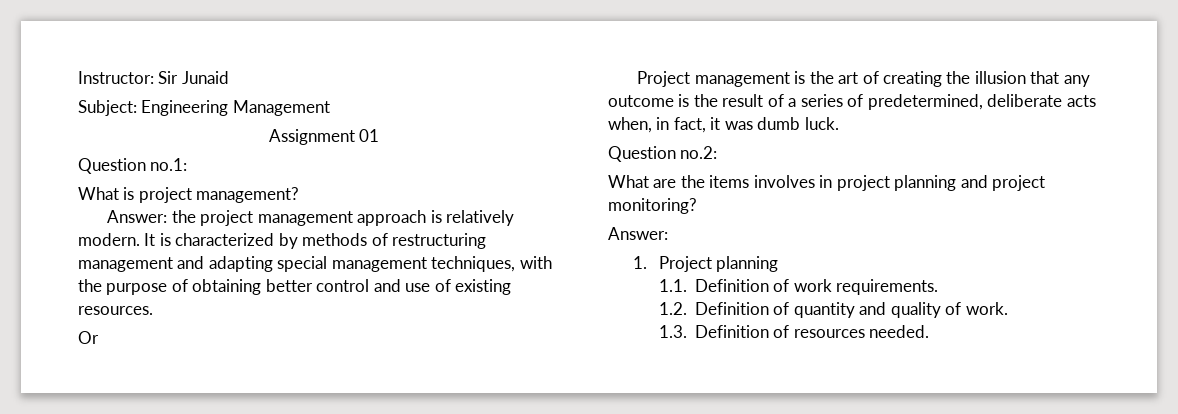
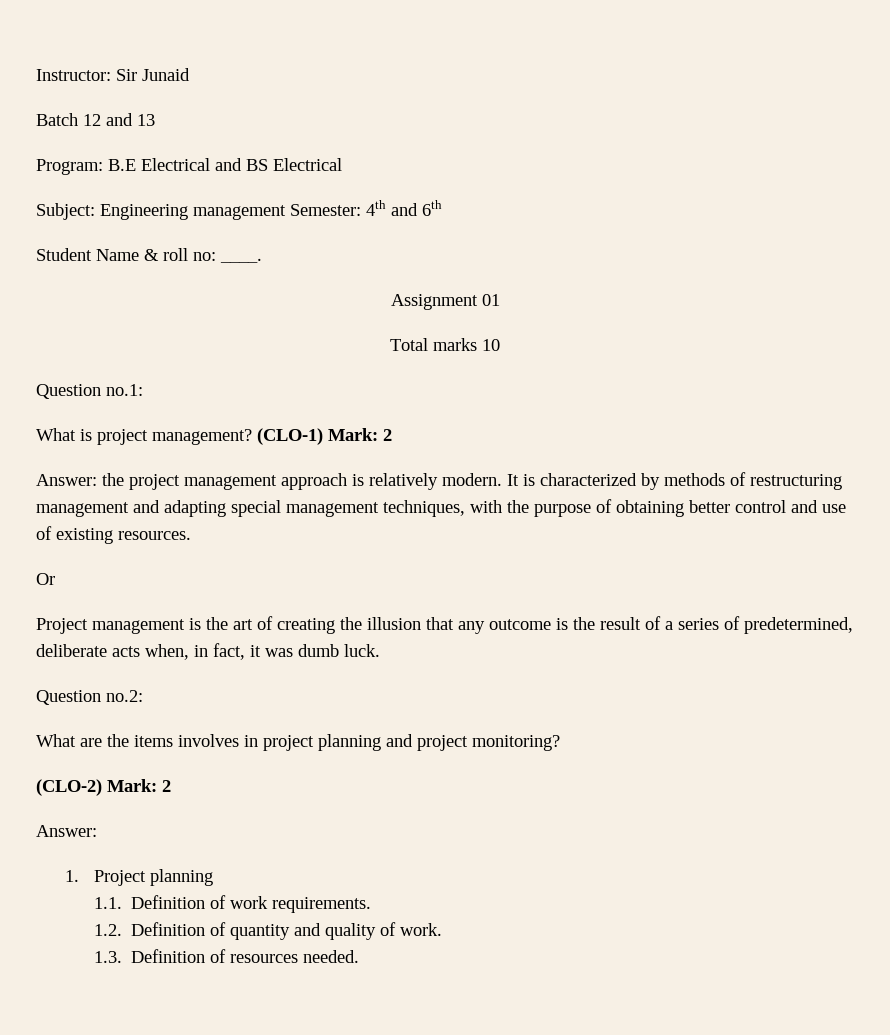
[78,100,330,116] Subject: Engineering Management -> [36,113,155,126] [36,158,342,175] [36,200,442,220] [36,248,262,263] Batch 12 and 13 // Program: B.E Electrical and BS Electrical // Subject: Engineering management Semester: 4th and 6th // Student Name & roll no: ____.
(380, 135) none -> [390,338,500,351] // Total marks 10
(300, 195) none -> [257,428,392,445] (CLO-1) Mark: 2
(697, 206) none -> [36,779,171,796] // (CLO-2) Mark: 2

